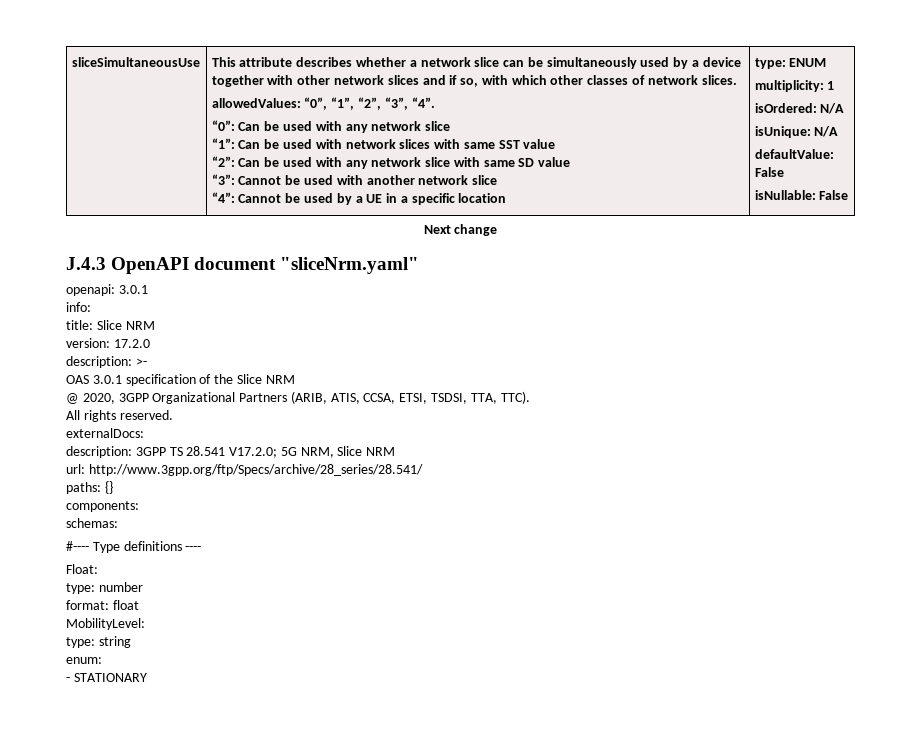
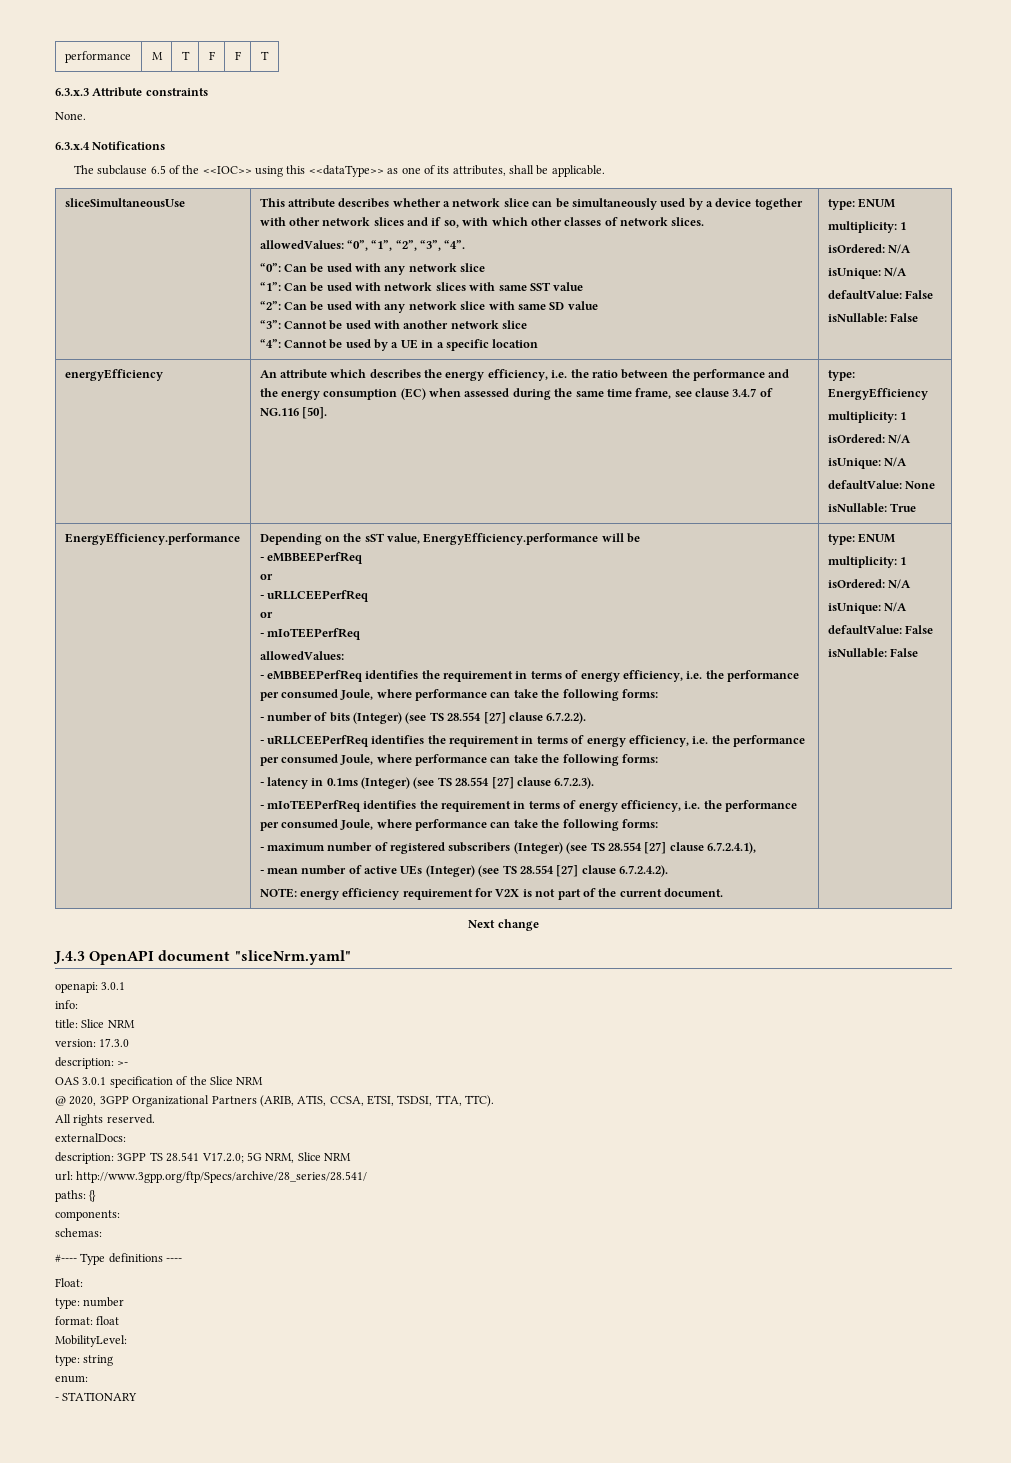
(71, 62) none -> [64,51,131,63] [151,52,163,60] [181,51,190,60] [208,51,215,60] [234,51,241,60] [261,51,269,60] [55,87,208,97] [55,112,86,120] [55,141,166,150] [73,165,605,177] performance | M | T | F | F | T // 6.3.x.3 Attribute constraints // None. // 6.3.x.4 Notifications // The subclause 6.5 of the <<IOC>> using this <<dataType>> as one of its attributes, shall be applicable. //
(849, 195) none -> [64,369,163,381] [259,369,790,381] [259,388,773,400] [259,407,327,419] [827,370,855,381] [827,388,928,400] [827,411,906,423] [827,434,911,444] [827,457,907,469] [827,480,935,489] [827,503,916,513] [64,533,240,545] [259,533,641,545] [259,552,362,564] [259,574,273,580] [259,590,368,602] [259,612,273,618] [259,628,360,640] [259,651,344,660] [259,670,800,682] [259,689,658,701] [259,712,587,724] [259,735,806,747] [259,754,658,766] [259,777,595,789] [259,800,798,812] [259,819,658,831] [259,842,757,854] [259,865,669,877] [259,888,724,900] [827,533,895,545] [827,556,906,568] [827,579,911,589] [827,602,907,614] [827,625,933,634] [827,648,918,658] // energyEfficiency | An attribute which describes the energy efficiency, i.e. the ratio between the performance and the energy consumption (EC) when assessed during the same time frame, see clause 3.4.7 of NG.116 [50]. | type: EnergyEfficiency // multiplicity: 1 // isOrdered: N/A // isUnique: N/A // defaultValue: None // isNullable: True // EnergyEfficiency.performance | Depending on the sST value, EnergyEfficiency.performance will be // - eMBBEEPerfReq // or // - uRLLCEEPerfReq // or // - mIoTEEPerfReq // allowedValues: // - eMBBEEPerfReq identifies the requirement in terms of energy efficiency, i.e. the performance per consumed Joule, where performance can take the following forms: // - number of bits (Integer) (see TS 28.554 [27] clause 6.7.2.2). // - uRLLCEEPerfReq identifies the requirement in terms of energy efficiency, i.e. the performance per consumed Joule, where performance can take the following forms: // - latency in 0.1ms (Integer) (see TS 28.554 [27] clause 6.7.2.3). // - mIoTEEPerfReq identifies the requirement in terms of energy efficiency, i.e. the performance per consumed Joule, where performance can take the following forms: // - maximum number of registered subscribers (Integer) (see TS 28.554 [27] clause 6.7.2.4.1), // - mean number of active UEs (Integer) (see TS 28.554 [27] clause 6.7.2.4.2). // NOTE: energy efficiency requirement for V2X is not part of the current document. | type: ENUM // multiplicity: 1 // isOrdered: N/A // isUnique: N/A // defaultValue: False // isNullable: False
[113,339,150,348] 17.2.0 -> [99,1038,130,1047] 17.3.0

